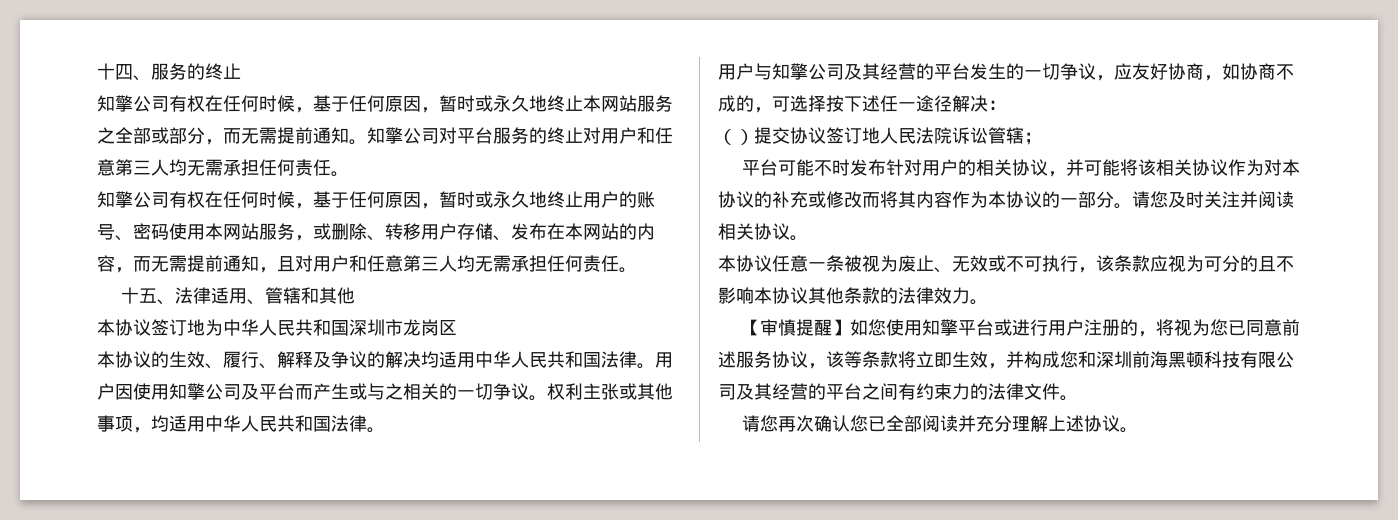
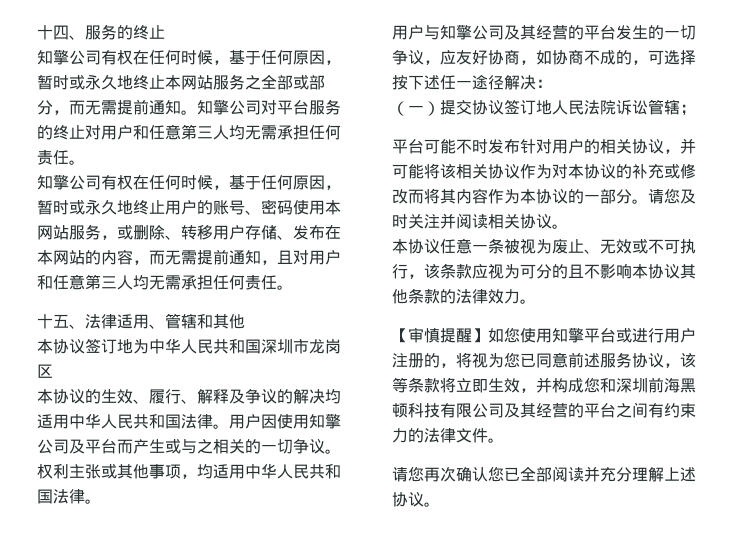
(736, 137) none -> [408,106,424,113] 一

